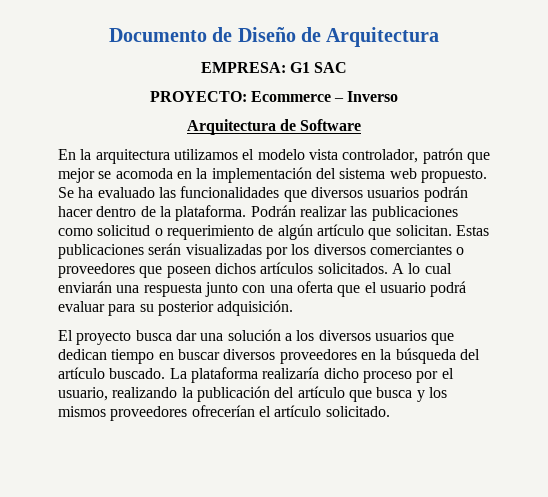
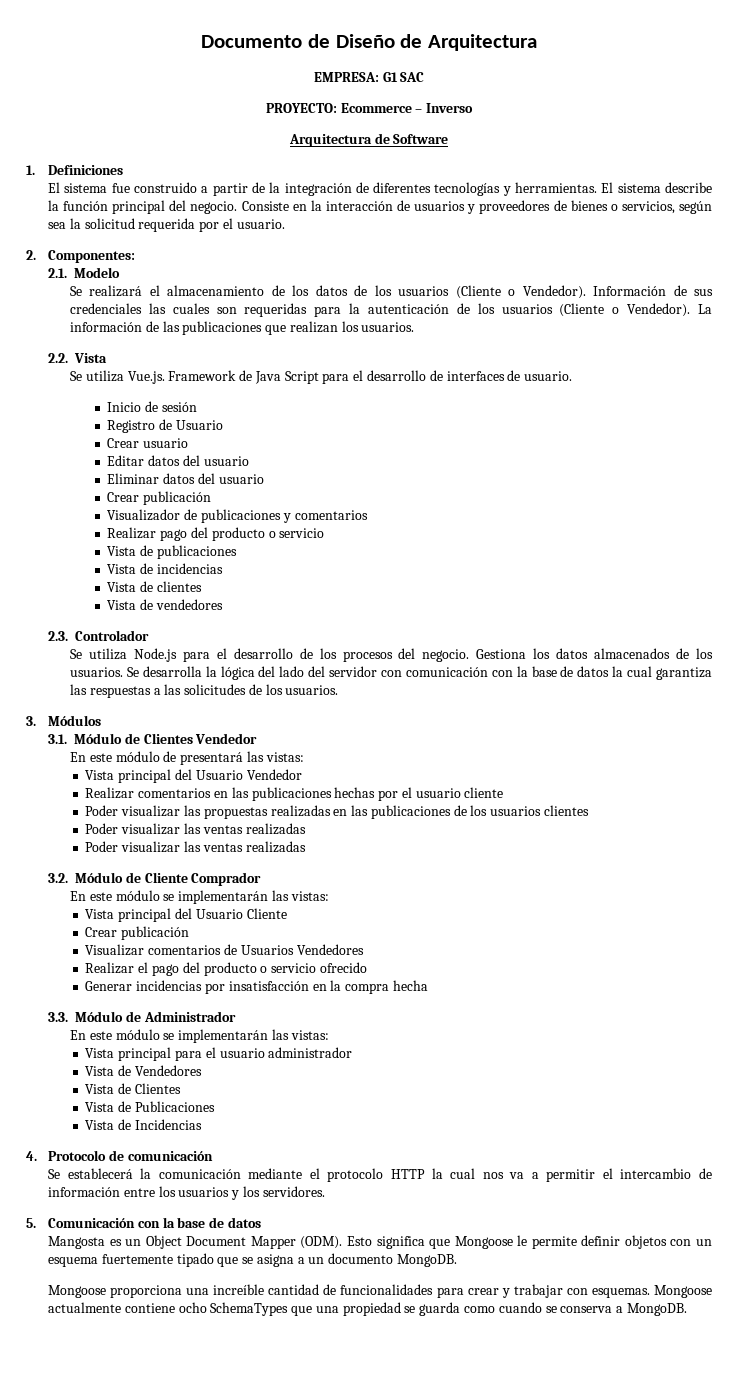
[58,148,490,164] [58,167,487,183] [58,186,468,202] [58,205,458,221] [58,224,489,240] [58,243,465,259] [58,262,452,278] [58,281,467,297] [58,300,294,316] [58,329,455,345] [58,348,480,364] [58,367,454,383] [58,386,447,402] [58,405,390,421] En la arquitectura utilizamos el modelo vista controlador, patrón que mejor se acomoda en la implementación del sistema web propuesto. Se ha evaluado las funcionalidades que diversos usuarios podrán hacer dentro de la plataforma. Podrán realizar las publicaciones como solicitud o requerimiento de algún artículo que solicitan. Estas publicaciones serán visualizadas por los diversos comerciantes o proveedores que poseen dichos artículos solicitados. A lo cual enviarán una respuesta junto con una oferta que el usuario podrá evaluar para su posterior adquisición. // El proyecto busca dar una solución a los diversos usuarios que dedican tiempo en buscar diversos proveedores en la búsqueda del artículo buscado. La plataforma realizaría dicho proceso por el usuario, realizando la publicación del artículo que busca y los mismos proveedores ofrecerían el artículo solicitado. -> [26,165,124,175] [48,182,713,196] [48,200,712,214] [48,218,285,232] [26,250,136,263] [48,267,121,278] [70,285,713,299] [70,303,712,317] [70,321,415,335] [48,353,108,363] [70,370,573,384] [107,401,197,412] [107,419,223,433] [107,438,189,448] [107,455,249,466] [107,473,264,484] [107,491,212,505] [107,509,368,523] [107,527,325,541] [107,545,237,559] [107,563,223,574] [107,581,202,592] [107,599,223,610] [48,630,150,641] [70,648,713,662] [70,666,713,680] [70,684,339,698] [26,715,102,726] [48,733,258,744] [70,751,304,765] [85,769,302,783] [85,787,504,801] [85,805,589,819] [85,823,306,835] [85,841,306,853] [48,872,262,886] [70,890,329,904] [85,908,287,922] [85,926,190,940] [85,944,364,956] [85,962,367,976] [85,980,428,994] [48,1011,236,1022] [70,1029,329,1043] [85,1047,353,1061] [85,1065,202,1076] [85,1083,181,1094] [85,1101,215,1112] [85,1119,202,1130] [26,1150,213,1161] [48,1168,713,1182] [48,1186,325,1200] [26,1217,261,1228] [48,1235,713,1249] [48,1253,458,1267] [48,1284,712,1298] [48,1302,687,1316] 1. Definiciones // El sistema fue construido a partir de la integración de diferentes tecnologías y herramientas. El sistema describe la función principal del negocio. Consiste en la interacción de usuarios y proveedores de bienes o servicios, según sea la solicitud requerida por el usuario. // 2. Componentes: // 2.1. Modelo // Se realizará el almacenamiento de los datos de los usuarios (Cliente o Vendedor). Información de sus credenciales las cuales son requeridas para la autenticación de los usuarios (Cliente o Vendedor). La información de las publicaciones que realizan los usuarios. // 2.2. Vista // Se utiliza Vue.js. Framework de Java Script para el desarrollo de interfaces de usuario. // Inicio de sesión // Registro de Usuario // Crear usuario // Editar datos del usuario // Eliminar datos del usuario // Crear publicación // Visualizador de publicaciones y comentarios // Realizar pago del producto o servicio // Vista de publicaciones // Vista de incidencias // Vista de clientes // Vista de vendedores // 2.3. Controlador // Se utiliza Node.js para el desarrollo de los procesos del negocio. Gestiona los datos almacenados de los usuarios. Se desarrolla la lógica del lado del servidor con comunicación con la base de datos la cual garantiza las respuestas a las solicitudes de los usuarios. // 3. Módulos // 3.1. Módulo de Clientes Vendedor // En este módulo de presentará las vistas: // Vista principal del Usuario Vendedor // Realizar comentarios en las publicaciones hechas por el usuario cliente // Poder visualizar las propuestas realizadas en las publicaciones de los usuarios clientes // Poder visualizar las ventas realizadas // Poder visualizar las ventas realizadas // 3.2. Módulo de Cliente Comprador // En este módulo se implementarán las vistas: // Vista principal del Usuario Cliente // Crear publicación // Visualizar comentarios de Usuarios Vendedores // Realizar el pago del producto o servicio ofrecido // Generar incidencias por insatisfacción en la compra hecha // 3.3. Módulo de Administrador // En este módulo se implementarán las vistas: // Vista principal para el usuario administrador // Vista de Vendedores // Vista de Clientes // Vista de Publicaciones // Vista de Incidencias // 4. Protocolo de comunicación // Se establecerá la comunicación mediante el protocolo HTTP la cual nos va a permitir el intercambio de información entre los usuarios y los servidores. // 5. Comunicación con la base de datos // Mangosta es un Object Document Mapper (ODM). Esto significa que Mongoose le permite definir objetos con un esquema fuertemente tipado que se asigna a un documento MongoDB. // Mongoose proporciona una increíble cantidad de funcionalidades para crear y trabajar con esquemas. Mongoose actualmente contiene ocho SchemaTypes que una propiedad se guarda como cuando se conserva a MongoDB.

